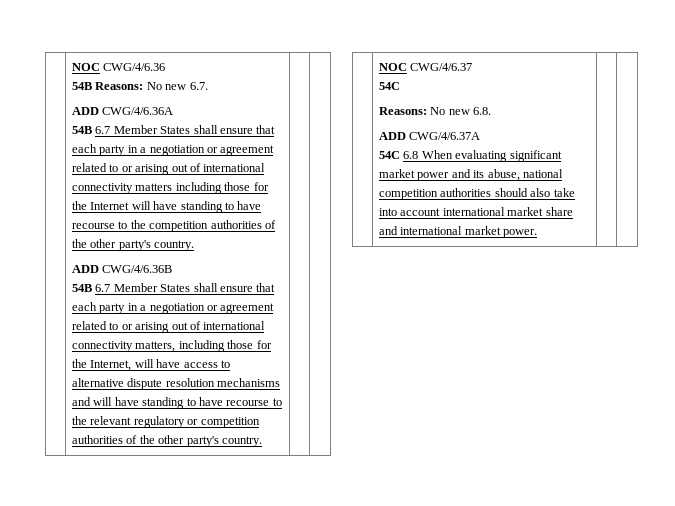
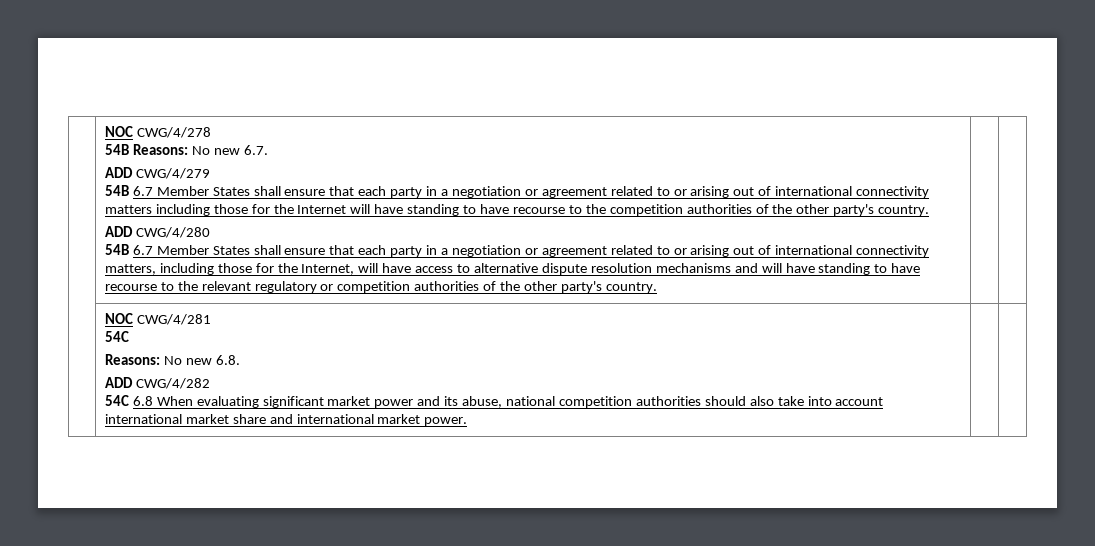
[72,63,166,71] | NOC CWG/4/6.36 -> [104,126,211,138] | NOC CWG/4/278
[102,107,174,115] CWG/4/6.36A -> [135,168,210,179] CWG/4/279
[102,265,173,273] CWG/4/6.36B -> [135,227,210,238] CWG/4/280
[410,63,473,71] CWG/4/6.37 -> [136,314,211,325] CWG/4/281
[409,132,481,140] CWG/4/6.37A -> [135,378,210,389] CWG/4/282

